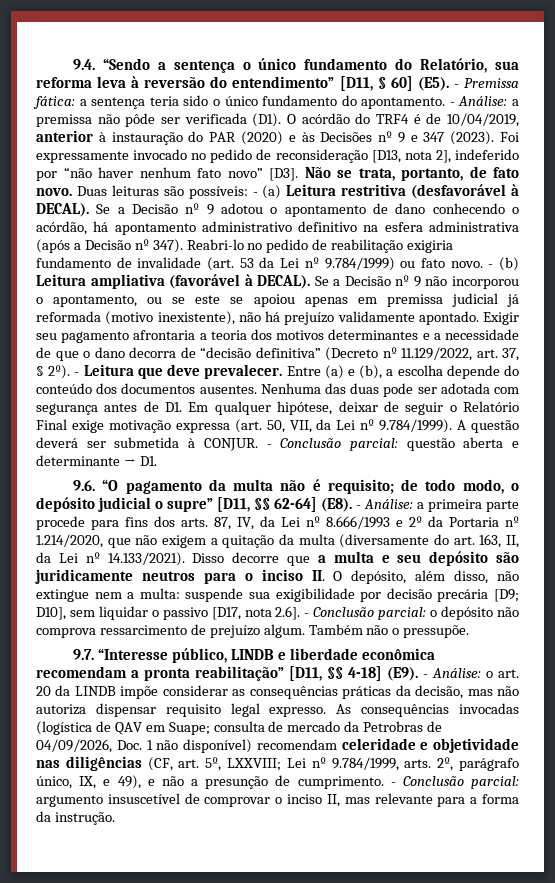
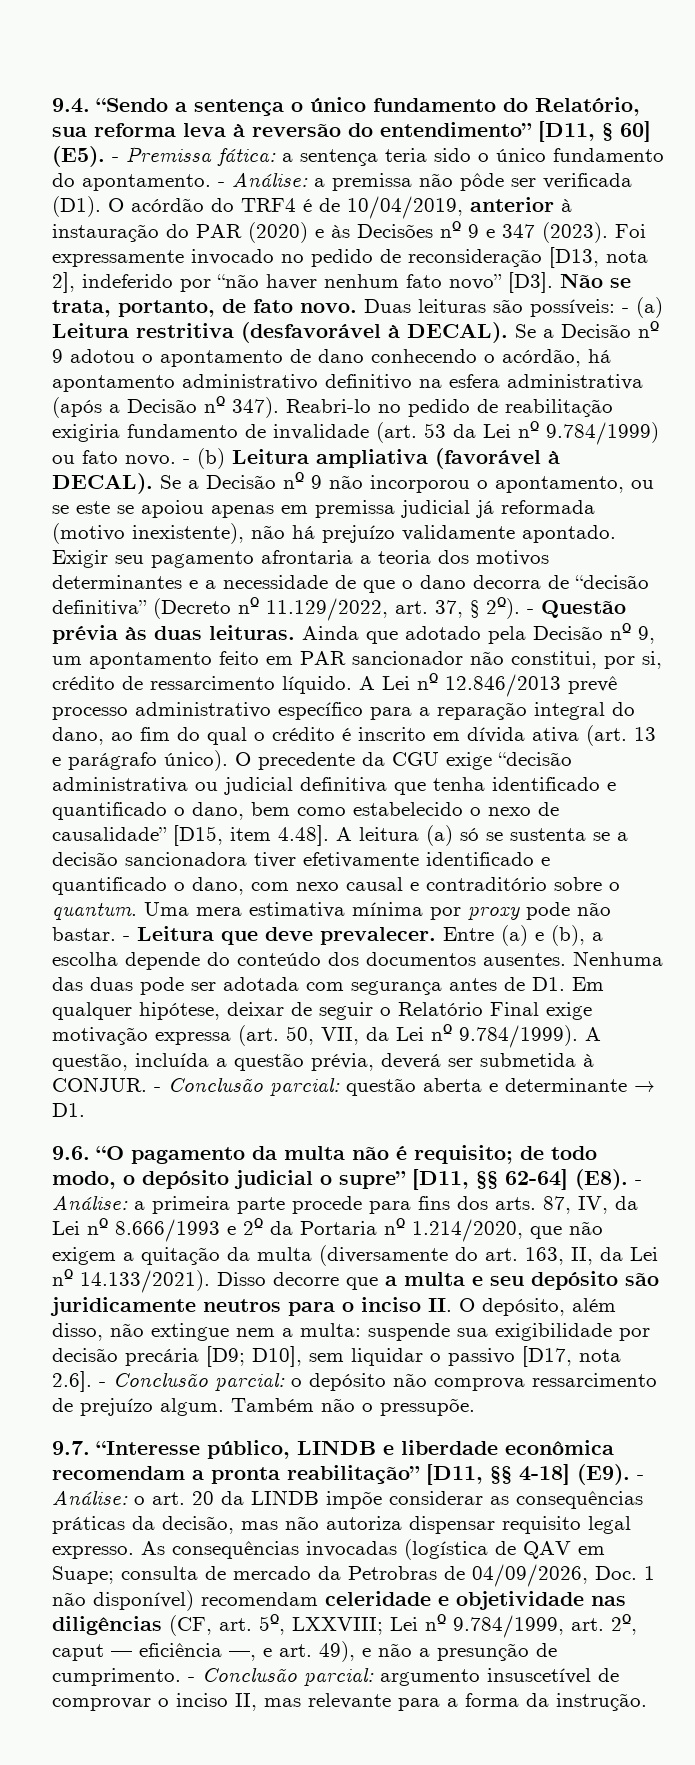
(80, 374) none -> [541,600,626,618] [52,623,655,644] [52,651,662,669] [52,673,617,697] [52,702,635,720] [52,725,656,746] [52,750,572,771] [52,777,616,795] [52,802,559,820] [52,825,628,846] [52,852,550,868] [52,877,620,895] [52,902,611,920] [52,927,130,941] Questão prévia às duas leituras. Ainda que adotado pela Decisão nº 9, um apontamento feito em PAR sancionador não constitui, por si, crédito de ressarcimento líquido. A Lei nº 12.846/2013 prevê processo administrativo específico para a reparação integral do dano, ao fim do qual o crédito é inscrito em dívida ativa (art. 13 e parágrafo único). O precedente da CGU exige “decisão administrativa ou judicial definitiva que tenha identificado e quantificado o dano, bem como estabelecido o nexo de causalidade” [D15, item 4.48]. A leitura (a) só se sustenta se a decisão sancionadora tiver efetivamente identificado e quantificado o dano, com nexo causal e contraditório sobre o quantum. Uma mera estimativa mínima por proxy pode não bastar. -
[471,420,519,433] questão -> [52,1053,374,1071] questão, incluída a questão prévia,
[404,757,519,771] [36,776,111,789] arts. 2º, parágrafo único, IX, e -> [571,1614,637,1635] [52,1643,312,1661] art. 2º, caput — eficiência —, e art.

